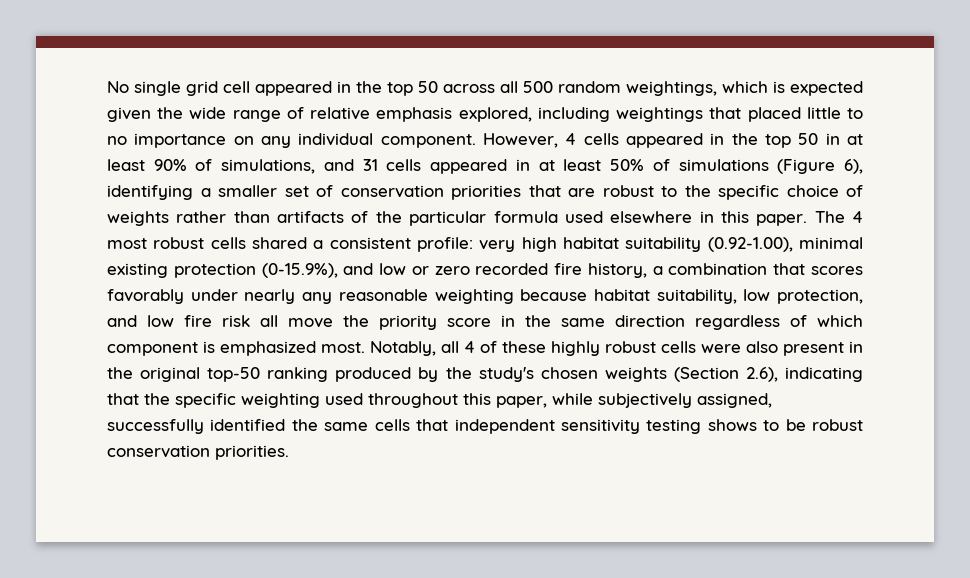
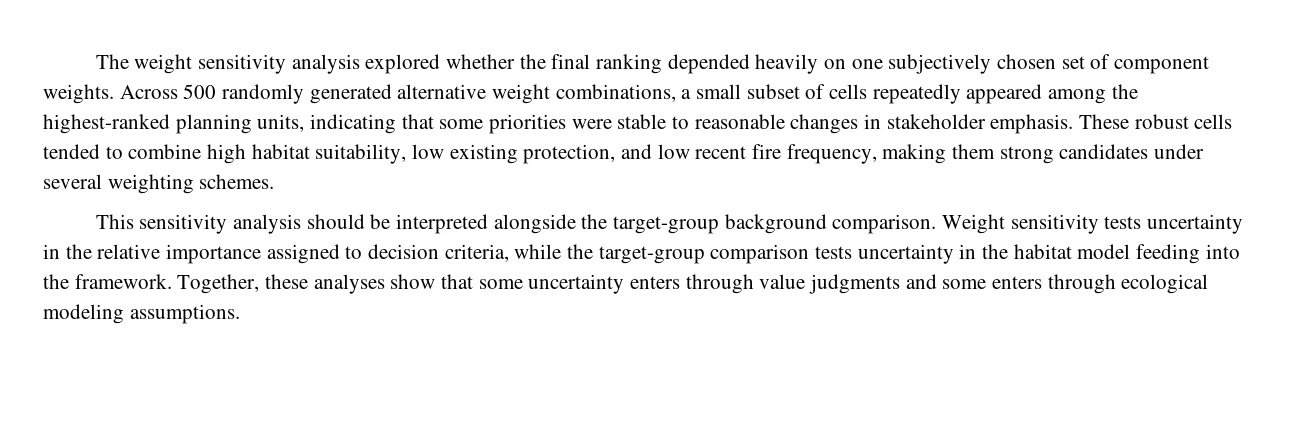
[107,81,863,96] [107,107,864,122] [107,133,864,148] [107,159,864,174] [107,185,863,200] [107,211,863,226] [107,237,864,252] [107,263,863,278] [107,289,588,304] No single grid cell appeared in the top 50 across all 500 random weightings, which is expected given the wide range of relative emphasis explored, including weightings that placed little to no importance on any individual component. However, 4 cells appeared in the top 50 in at least 90% of simulations, and 31 cells appeared in at least 50% of simulations (Figure 6), identifying a smaller set of conservation priorities that are robust to the specific choice of weights rather than artifacts of the particular formula used elsewhere in this paper. The 4 most robust cells shared a consistent profile: very high habitat suitability (0.92-1.00), minimal existing protection (0-15.9%), and low or zero recorded fire history, a combination that scores favorably under nearly any reasonable weighting because -> [95,54,1210,74] [43,84,1138,104] [43,114,1233,134] [43,144,247,164] The weight sensitivity analysis explored whether the final ranking depended heavily on one subjectively chosen set of component weights. Across 500 randomly generated alternative weight combinations, a small subset of cells repeatedly appeared among the highest-ranked planning units, indicating that some priorities were stable to reasonable changes in stakeholder emphasis. These robust cells tended to combine high
(771, 295) none -> [449,144,518,164] existing
[184,315,863,330] [107,341,863,356] [107,367,864,382] [107,393,772,408] [107,419,863,434] [107,445,289,460] fire risk all move the priority score in the same direction regardless of which component is emphasized most. Notably, all 4 of these highly robust cells were also present in the original top-50 ranking produced by the study's chosen weights (Section 2.6), indicating that the specific weighting used throughout this paper, while subjectively assigned, successfully identified the same cells that independent sensitivity testing shows to be robust conservation priorities. -> [695,144,1205,164] [43,174,275,194] [95,214,1244,234] [43,244,1240,264] [43,274,1209,294] [43,304,240,324] recent fire frequency, making them strong candidates under several weighting schemes. // This sensitivity analysis should be interpreted alongside the target-group background comparison. Weight sensitivity tests uncertainty in the relative importance assigned to decision criteria, while the target-group comparison tests uncertainty in the habitat model feeding into the framework. Together, these analyses show that some uncertainty enters through value judgments and some enters through ecological modeling assumptions.

